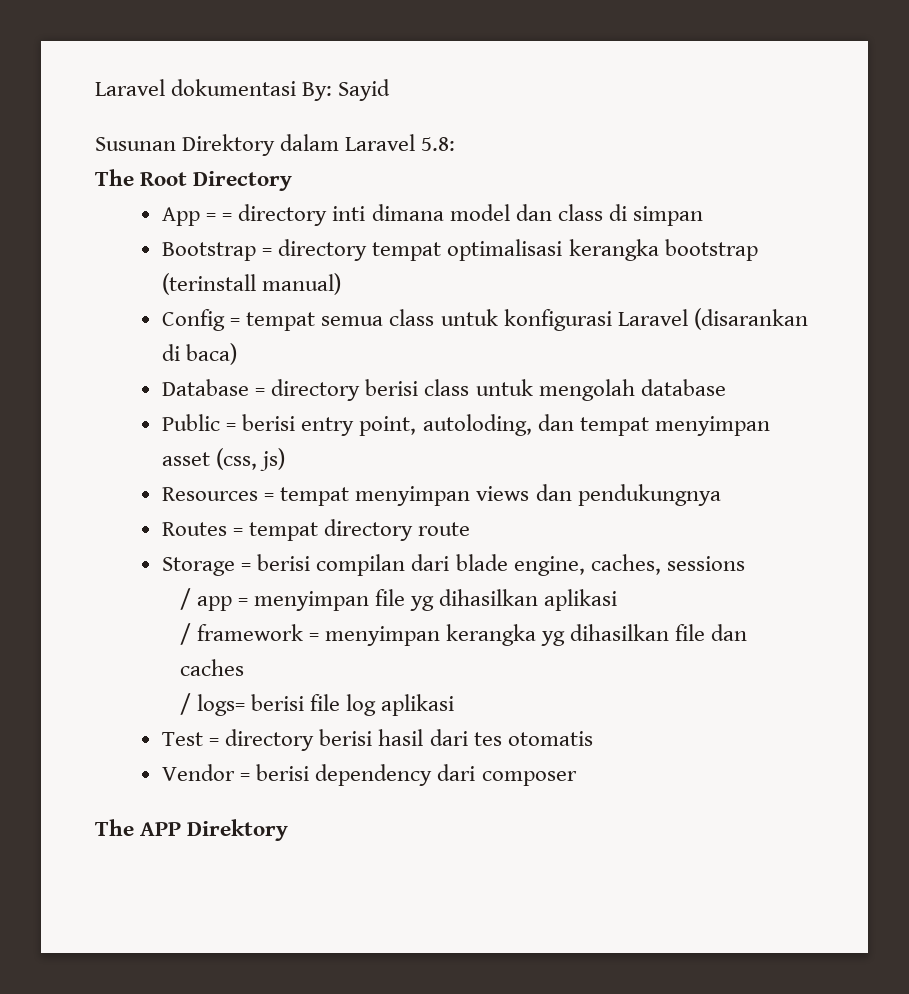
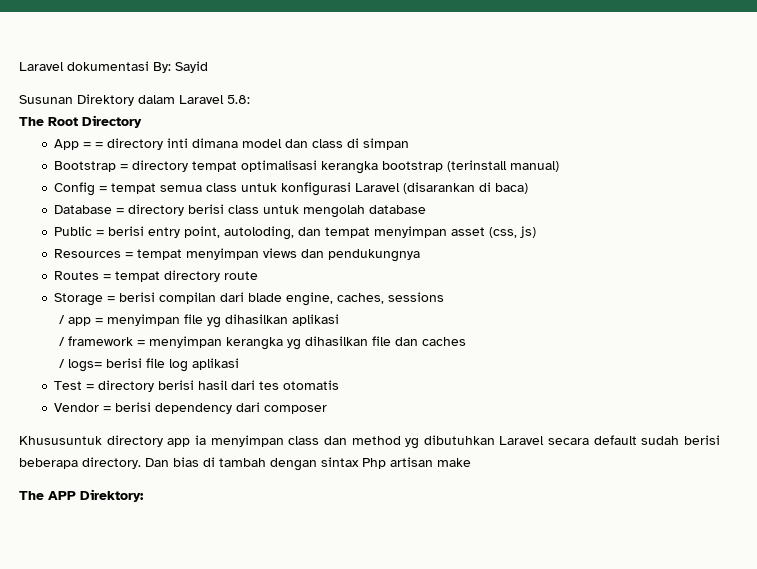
(577, 778) none -> [19,435,720,449] [19,457,471,471] // Khususuntuk directory app ia menyimpan class dan method yg dibutuhkan Laravel secara default sudah berisi beberapa directory. Dan bias di tambah dengan sintax Php artisan make
[187,819,289,841] Direktory -> [80,489,144,502] Direktory:

